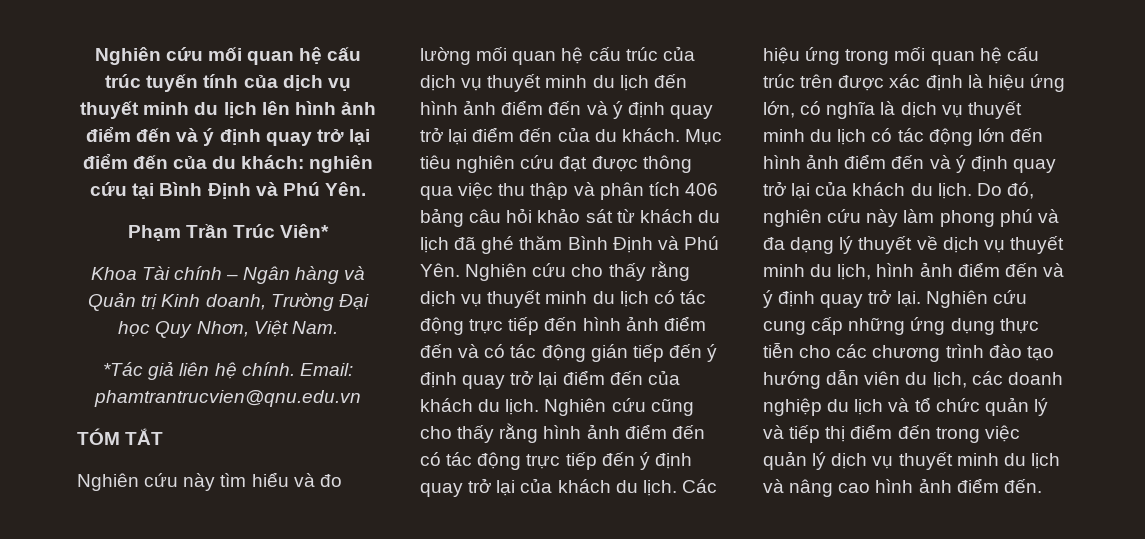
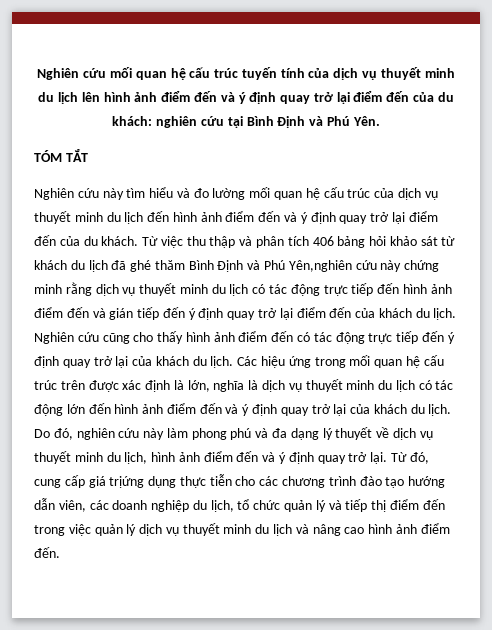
[127,224,330,241] [90,266,366,284] [88,292,369,311] [118,320,338,338] [103,361,353,380] [94,390,361,407] // Phạm Trần Trúc Viên* // Khoa Tài chính – Ngân hàng và Quản trị Kinh doanh, Trường Đại học Quy Nhơn, Việt Nam. // *Tác giả liên hệ chính. Email: phamtrantrucvien@qnu.edu.vn -> (380, 121) none
[684,129,722,145] [420,155,692,173] [420,186,453,200] Mục tiêu nghiên cứu đạt được thông qua -> [142,236,159,246] Từ
[469,209,502,223] câu -> (366, 242) none
[420,263,646,281] Yên. Nghiên cứu cho thấy -> [288,260,440,272] [34,284,62,294] Yên,nghiên cứu này chứng minh
[484,344,586,362] có tác động -> (106, 313) none
[499,423,539,443] rằng -> (184, 337) none
[987,74,1065,92] [763,101,822,118] hiệu ứng lớn, có -> [187,380,210,392] lớn,
[925,290,1027,308] [763,317,946,335] Nghiên cứu cung cấp những ứng -> [390,452,429,464] [34,475,145,488] Từ đó, cung cấp giá trịứng
[864,371,967,388] viên du lịch, -> [58,500,86,512] viên,
[854,398,910,415] lịch và -> [210,500,234,512] lịch,

